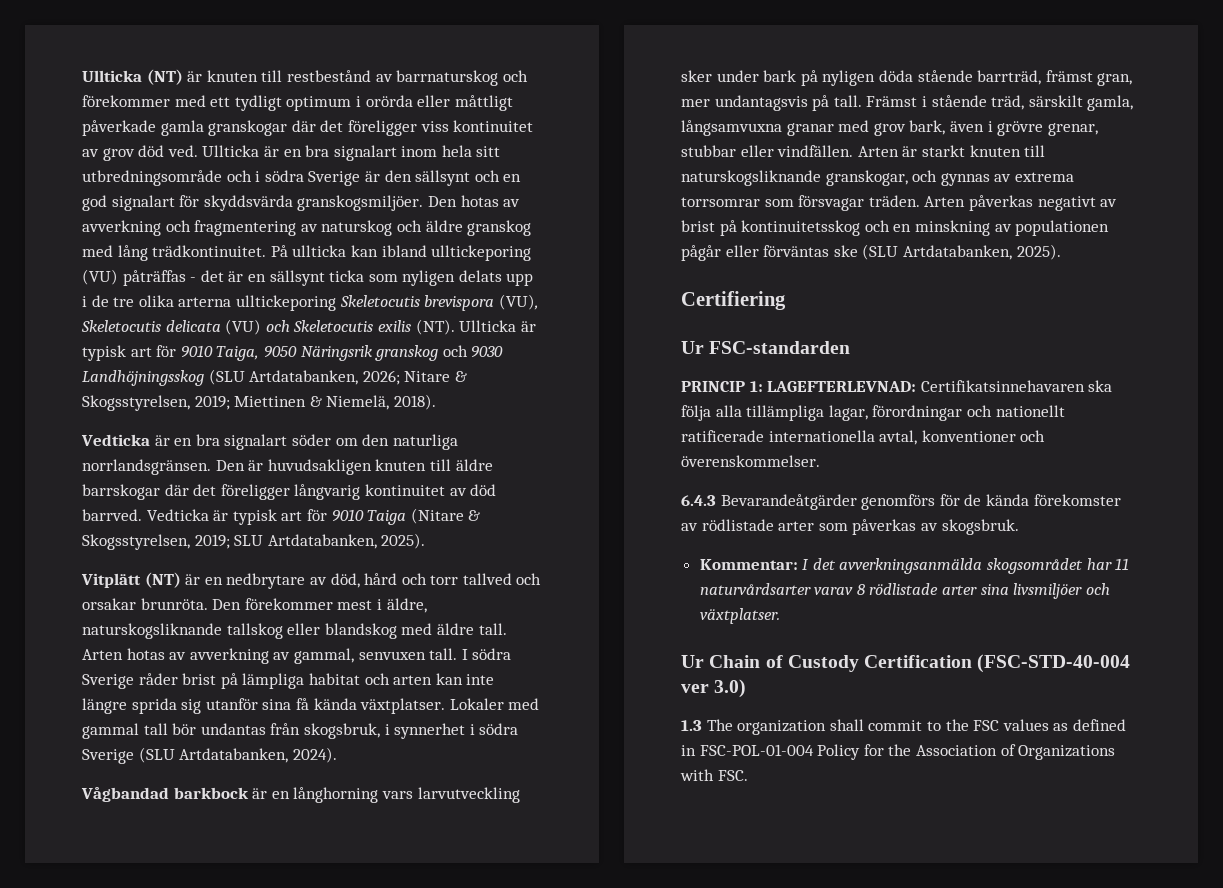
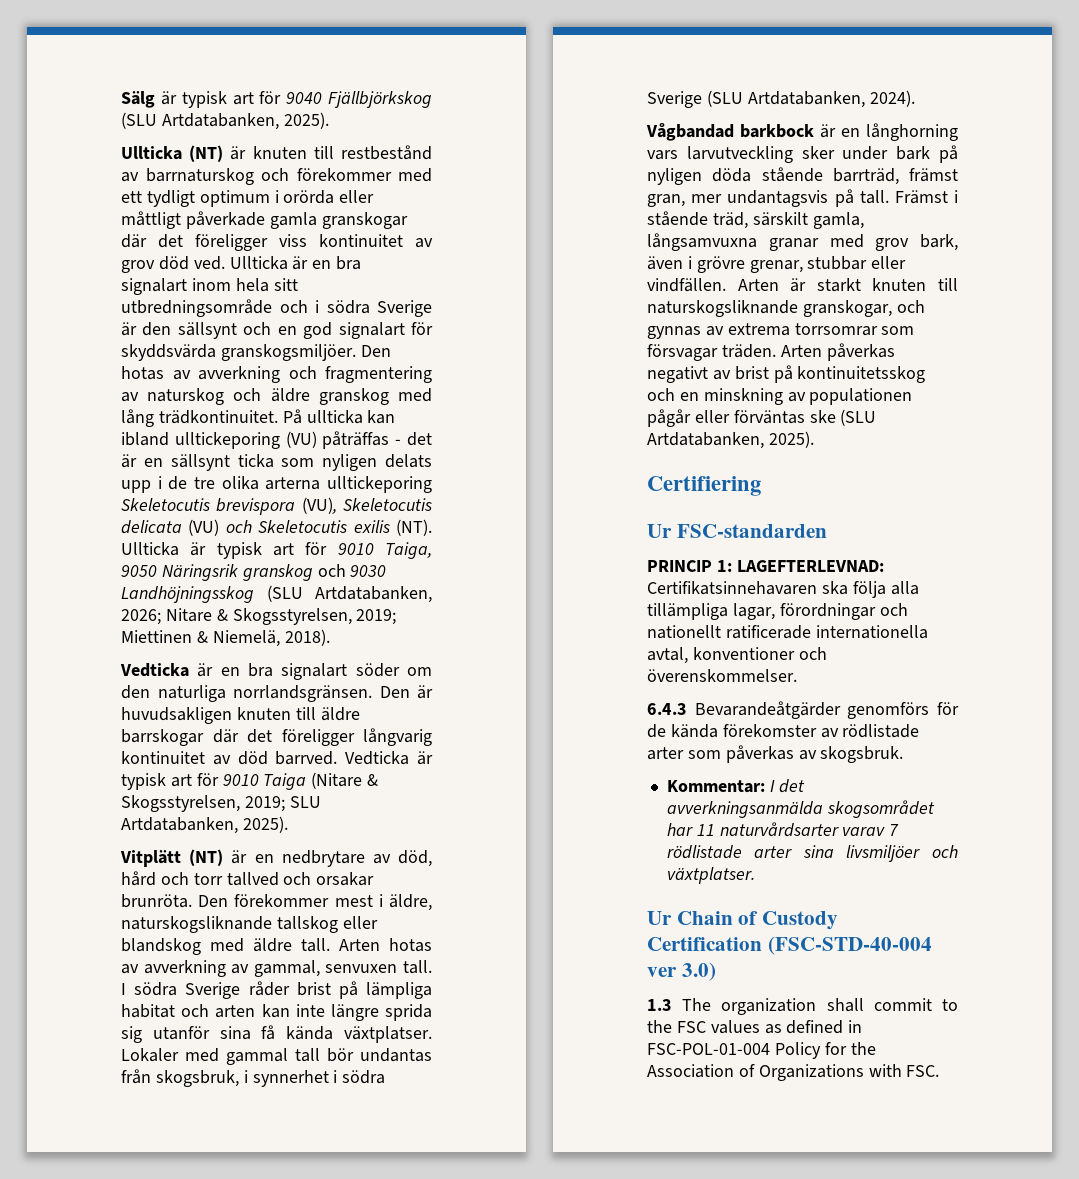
(82, 76) none -> [121,91,433,108] [121,112,329,130] Sälg är typisk art för 9040 Fjällbjörkskog (SLU Artdatabanken, 2025). //
[856,584,865,595] 8 -> [889,824,900,836] 7

